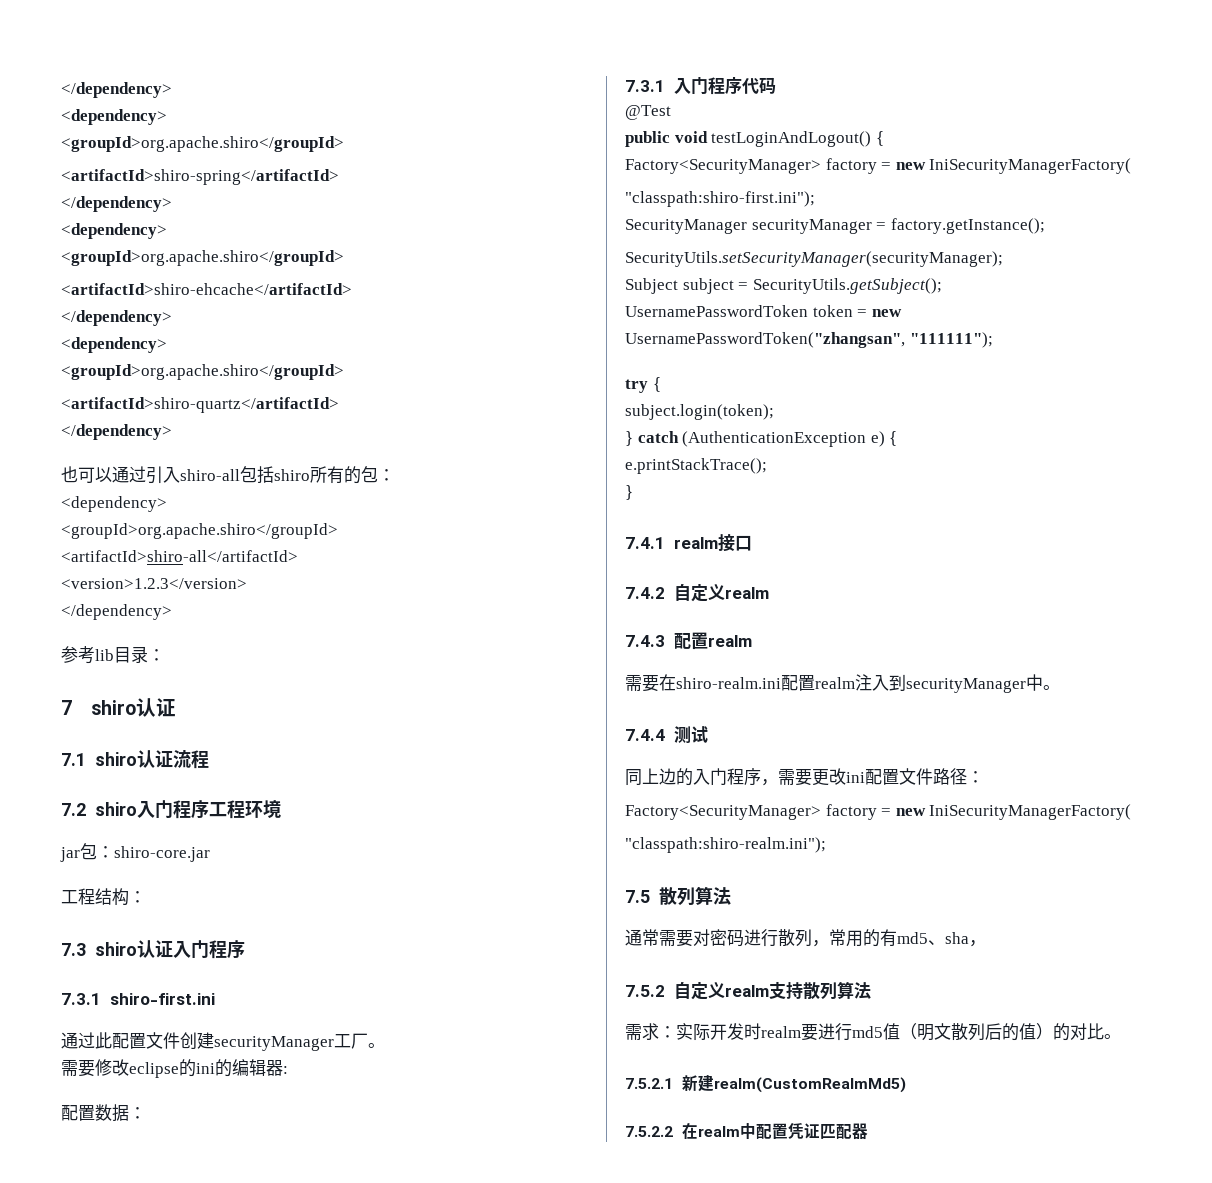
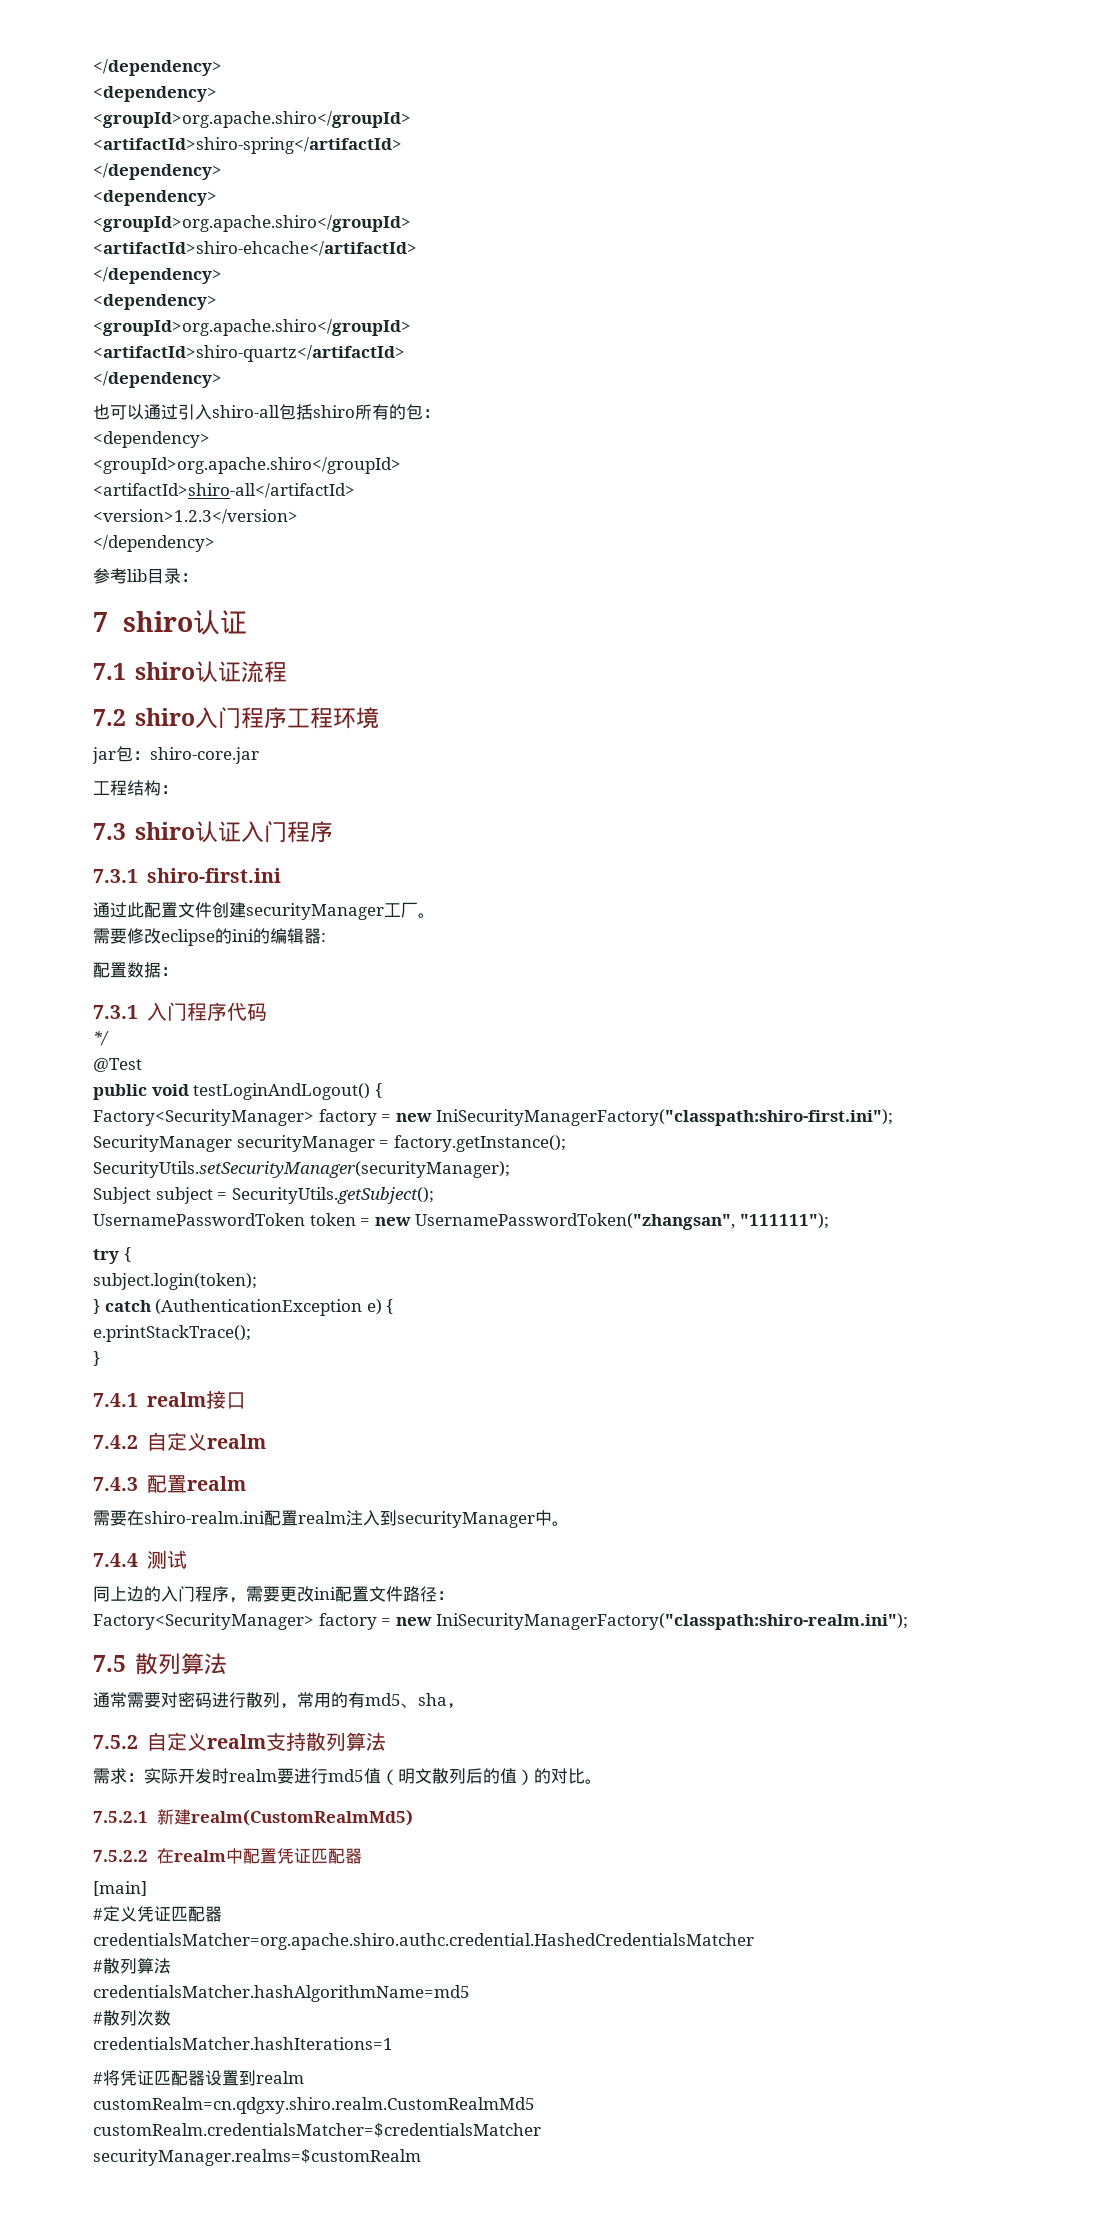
(776, 85) none -> [93,1031,109,1046] // */
[929,158,1132,174] [625,191,815,207] IniSecurityManagerFactory( // "classpath:shiro-first.ini"); -> [436,1109,894,1126] IniSecurityManagerFactory("classpath:shiro-first.ini");
[929,804,1132,820] [625,837,826,853] IniSecurityManagerFactory( // "classpath:shiro-realm.ini"); -> [436,1613,909,1630] IniSecurityManagerFactory("classpath:shiro-realm.ini");
(868, 1131) none -> [93,1881,147,1896] [93,1906,222,1922] [93,1933,754,1950] [93,1958,171,1974] [93,1985,470,2002] [93,2010,171,2026] [93,2037,393,2050] [93,2070,304,2086] [93,2097,535,2114] [93,2123,541,2137] [93,2149,421,2166] // [main] // #定义凭证匹配器 // credentialsMatcher=org.apache.shiro.authc.credential.HashedCredentialsMatcher // #散列算法 // credentialsMatcher.hashAlgorithmName=md5 // #散列次数 // credentialsMatcher.hashIterations=1 // #将凭证匹配器设置到realm // customRealm=cn.qdgxy.shiro.realm.CustomRealmMd5 // customRealm.credentialsMatcher=$credentialsMatcher // securityManager.realms=$customRealm

